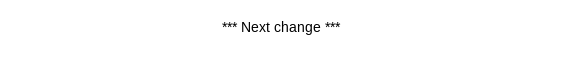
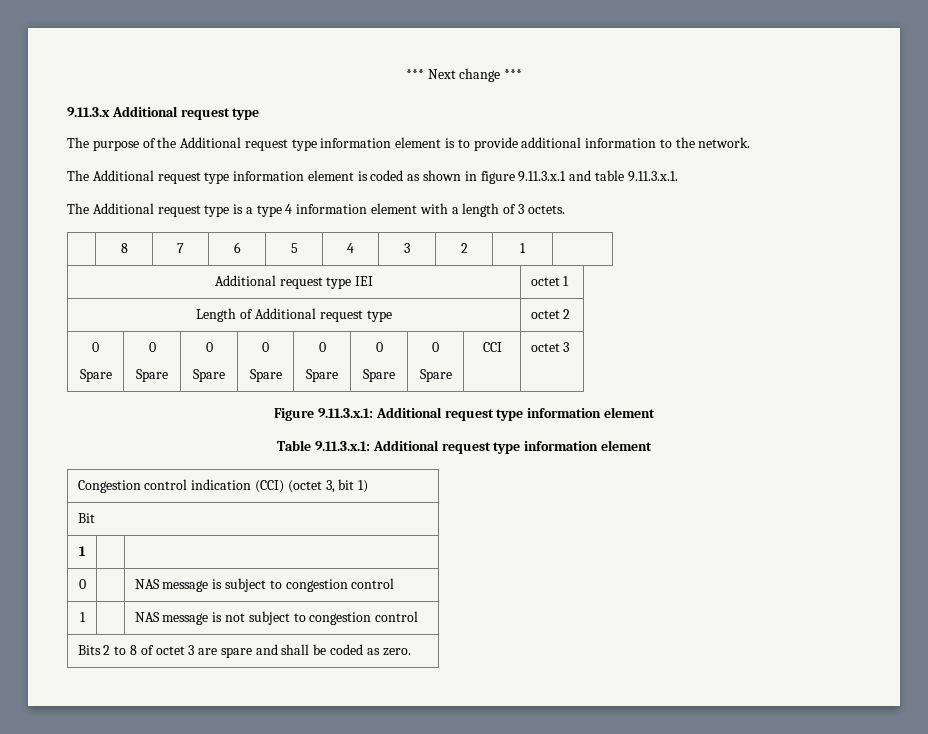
(341, 27) none -> [67,106,260,120] [67,137,751,151] [67,170,678,184] [67,203,565,217] [120,243,128,253] [177,243,184,253] [233,242,241,253] [290,243,298,253] [347,243,354,253] [404,243,410,253] [460,243,468,253] [520,243,526,253] [214,275,374,289] [530,276,570,286] [196,308,392,322] [530,309,571,319] [92,342,99,352] [79,369,112,382] [148,342,156,352] [136,369,168,382] [205,342,213,352] [193,369,225,382] [262,342,269,352] [249,369,282,382] [318,342,326,352] [306,369,338,382] [375,342,383,352] [363,369,395,382] [432,342,439,352] [419,369,452,382] [482,342,502,352] [530,342,570,352] [274,407,655,421] [277,440,652,454] [77,479,369,493] [77,513,95,523] [79,546,86,556] [78,579,86,589] [134,578,395,592] [79,612,86,622] [134,611,419,625] [77,644,411,658] // 9.11.3.x Additional request type // The purpose of the Additional request type information element is to provide additional information to the network. // The Additional request type information element is coded as shown in figure 9.11.3.x.1 and table 9.11.3.x.1. // The Additional request type is a type 4 information element with a length of 3 octets. // | 8 | 7 | 6 | 5 | 4 | 3 | 2 | 1 | // Additional request type IEI | octet 1 // Length of Additional request type | octet 2 // 0 // Spare | 0 // Spare | 0 // Spare | 0 // Spare | 0 // Spare | 0 // Spare | 0 // Spare | CCI | octet 3 // Figure 9.11.3.x.1: Additional request type information element // Table 9.11.3.x.1: Additional request type information element // Congestion control indication (CCI) (octet 3, bit 1) // Bit // 1 | | // 0 | | NAS message is subject to congestion control // 1 | | NAS message is not subject to congestion control // Bits 2 to 8 of octet 3 are spare and shall be coded as zero.

